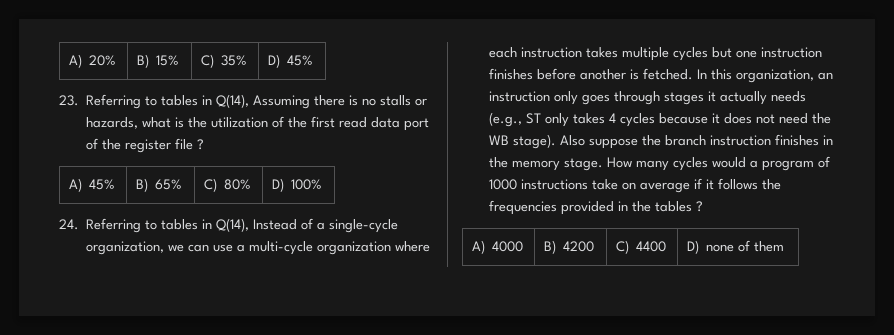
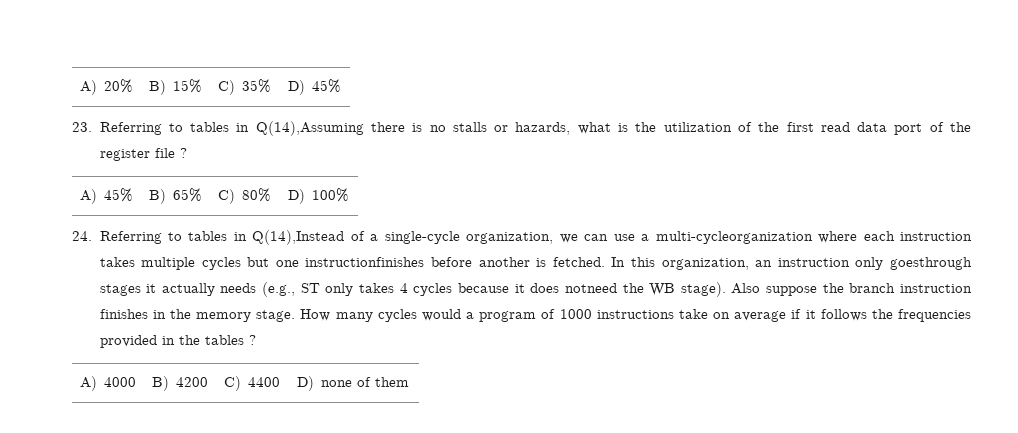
[216,94,311,109] Q(14), Assuming -> [255,121,364,136] Q(14),Assuming
[216,218,298,232] Q(14), Instead -> [252,230,345,245] Q(14),Instead
[249,241,392,255] multi-cycle organization -> [655,231,813,244] multi-cycleorganization
[761,47,823,58] [489,68,534,80] instruction finishes -> [305,257,425,267] instructionfinishes
[582,91,661,105] goes through -> [890,257,972,270] goesthrough
[756,113,809,124] not need -> [564,283,617,293] notneed

